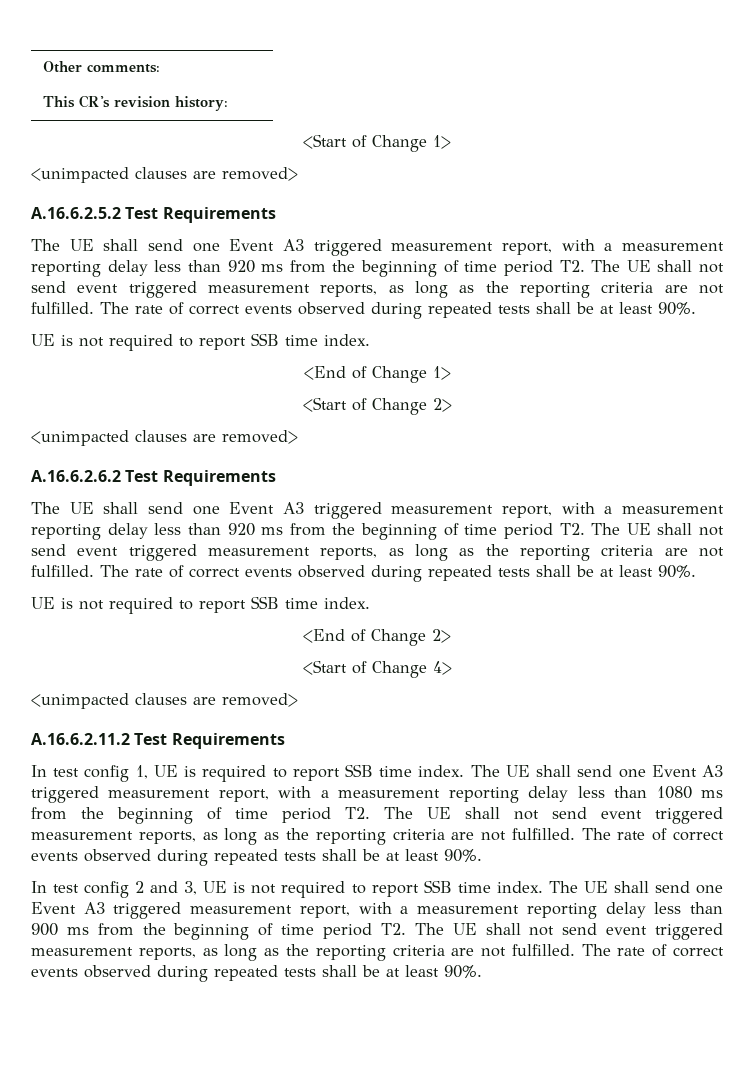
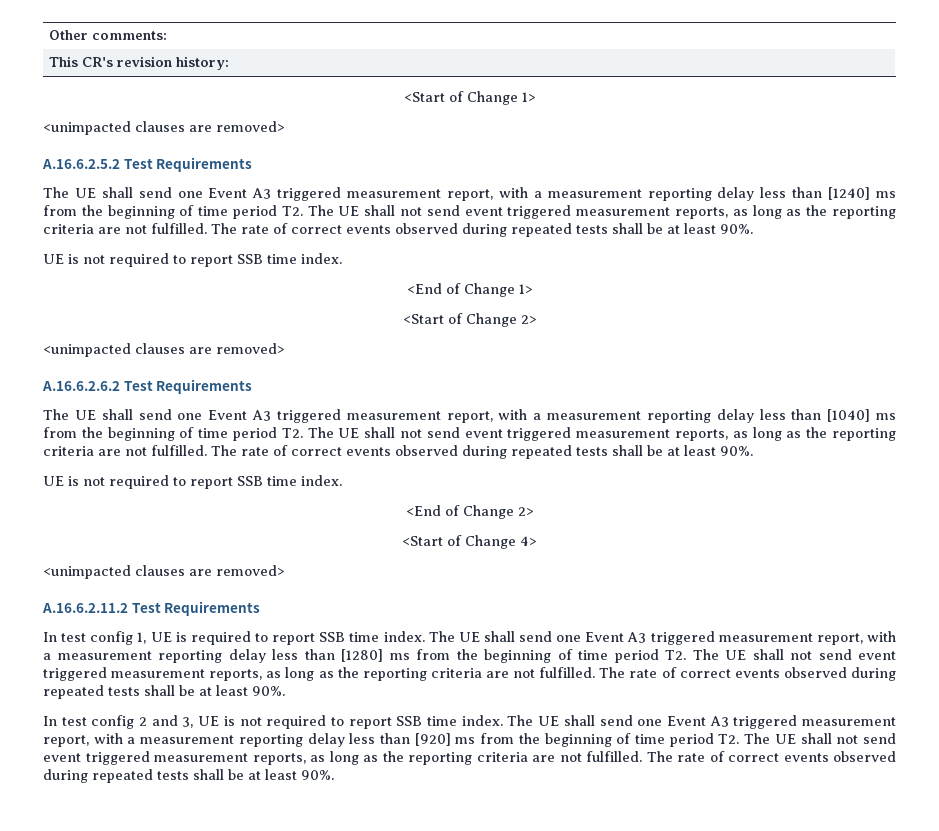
[227,260,255,273] 920 -> [828,187,871,200] [1240]
[227,523,255,536] 920 -> [827,409,871,422] [1040]
[656,786,692,799] 1080 -> [341,649,383,662] [1280]
[31,923,58,936] 900 -> [414,733,451,746] [920]

